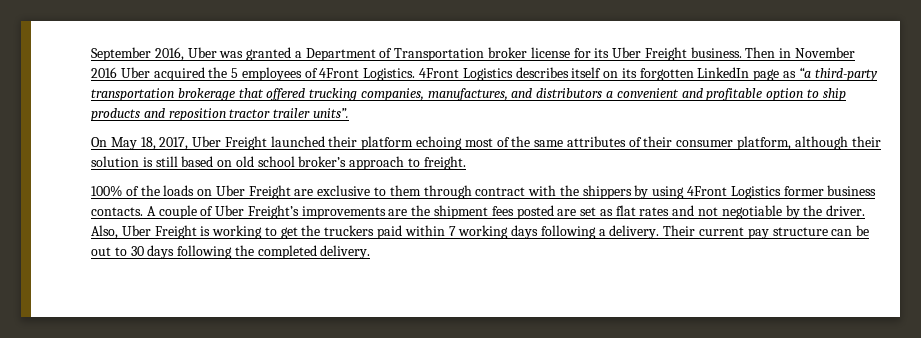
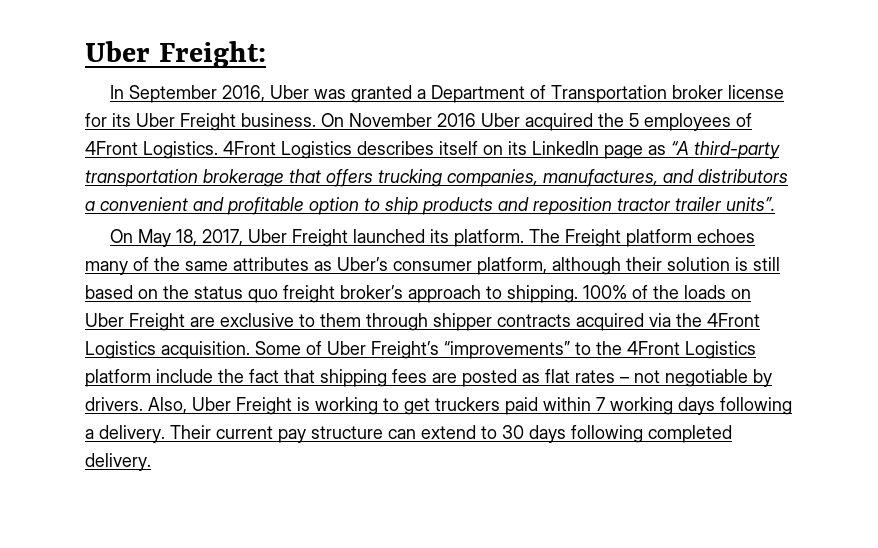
(91, 54) none -> [85,41,266,68] [110,85,125,99] Uber Freight: // In
[745,47,792,58] Then in -> [321,113,344,127] On
[639,68,694,81] forgotten -> (527, 148) none
[798,67,811,78] “a -> [671,141,689,155] “A
[266,88,306,101] offered -> [326,169,373,187] offers
[328,136,493,150] their platform echoing most -> [430,229,756,247] [85,261,128,275] its platform. The Freight platform echoes many
[628,136,673,147] of their -> [314,257,388,271] as Uber’s
[235,156,295,167] old school -> [163,285,335,303] the status quo freight
[423,156,466,170] freight. // -> [507,285,578,303] shipping.
[475,185,877,199] [91,205,597,219] contract with the shippers by using 4Front Logistics former business contacts. A couple of Uber Freight’s improvements are the shipment fees posted are set -> [433,313,760,331] [85,341,756,359] [85,369,517,387] shipper contracts acquired via the 4Front Logistics acquisition. Some of Uber Freight’s “improvements” to the 4Front Logistics platform include the fact that shipping fees are posted
[672,205,695,216] and -> [620,377,629,383] –
[803,205,866,216] the driver. -> [85,397,143,411] drivers.
[301,225,321,236] the -> (430, 406) none
[856,225,870,236] [91,247,111,256] be out -> [421,425,476,439] extend
[234,245,254,256] the -> (643, 434) none

